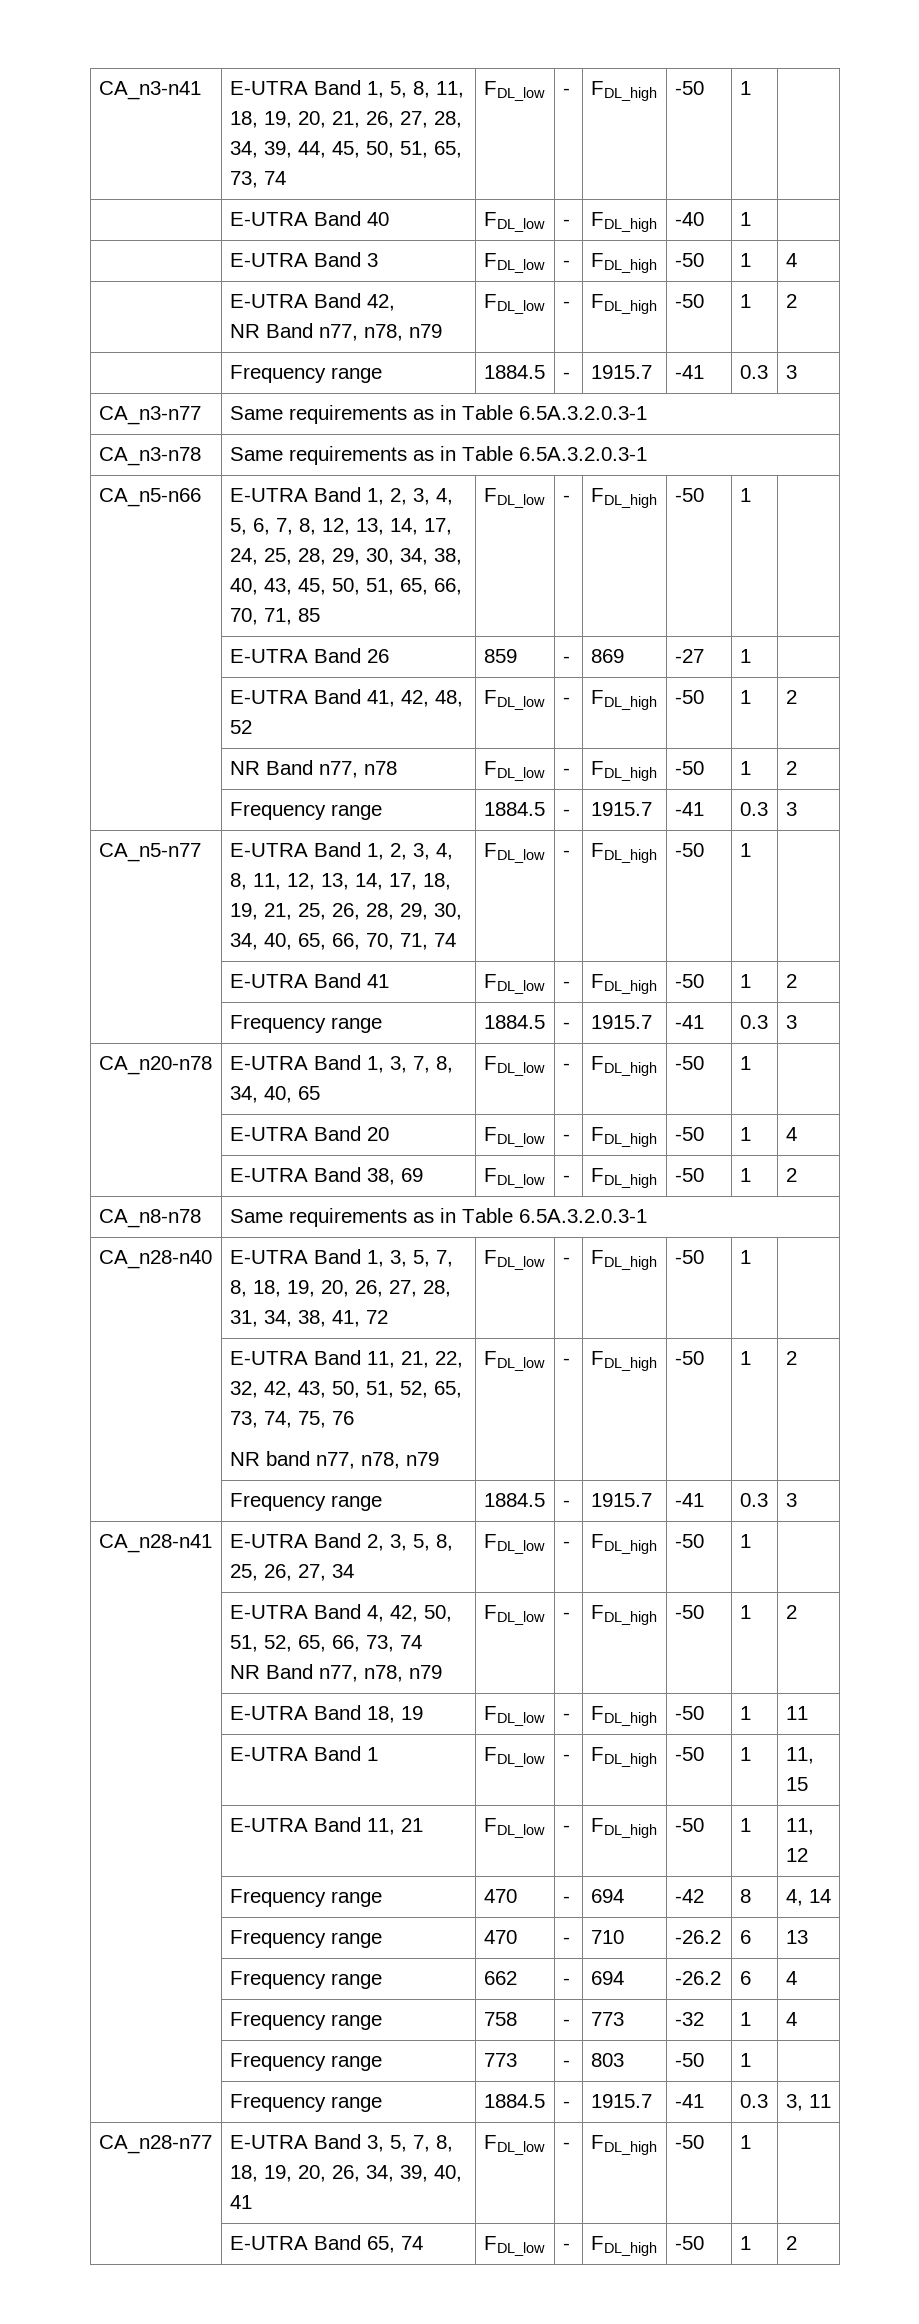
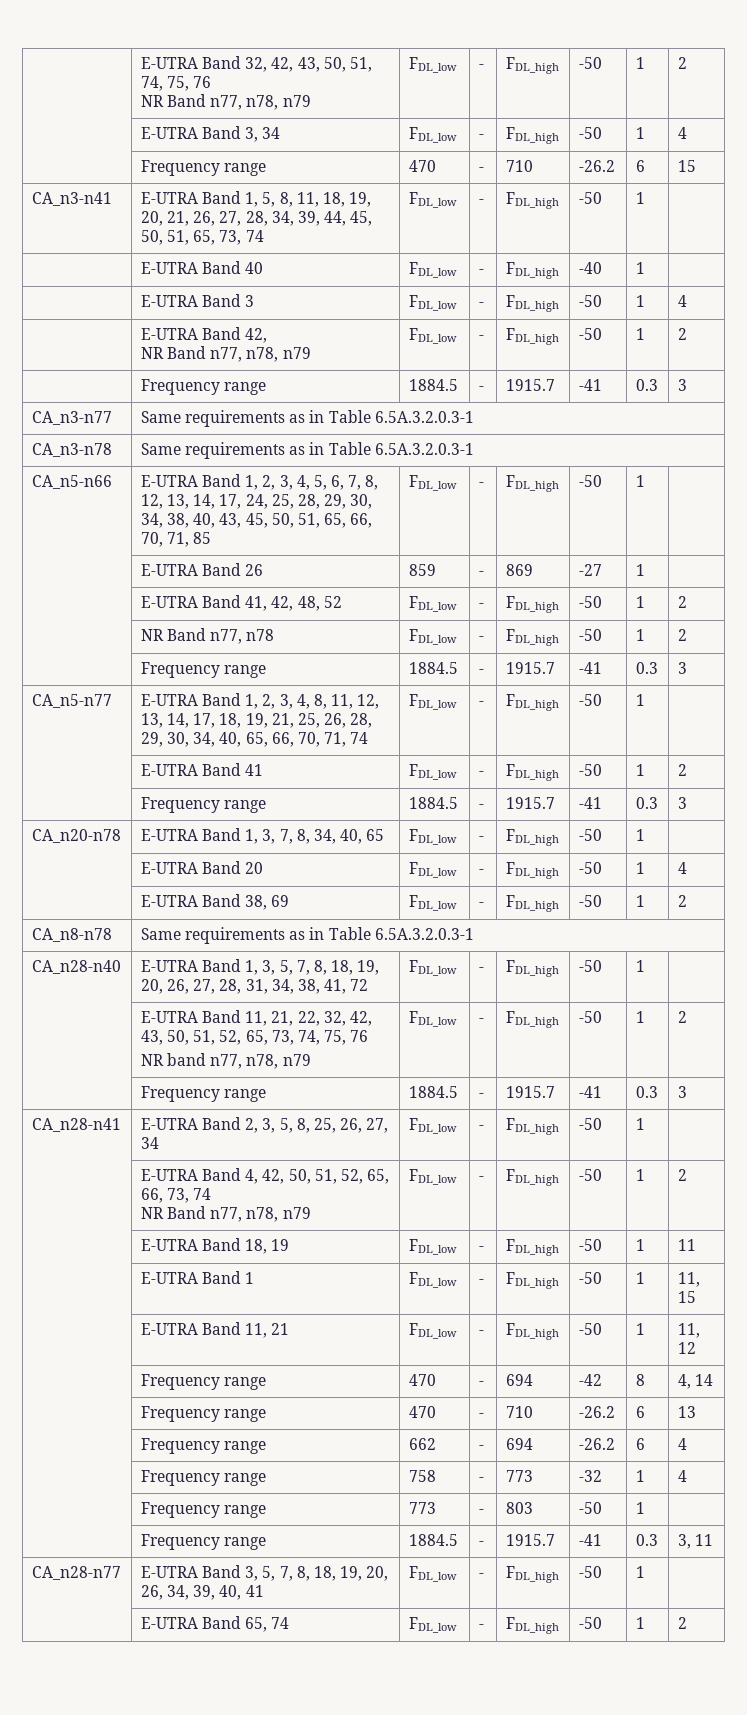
(98, 90) none -> [140,56,372,72] [140,76,212,91] [140,94,311,110] [408,57,457,73] [478,64,484,69] [505,57,559,74] [578,57,602,69] [635,57,645,69] [677,57,687,69] [140,126,281,142] [408,127,457,143] [478,134,484,139] [505,127,559,144] [578,127,602,139] [635,127,645,139] [677,127,687,139] [140,160,266,176] [408,160,436,172] [478,167,484,172] [505,160,533,172] [578,160,615,172] [635,160,645,172] [677,160,696,172] | E-UTRA Band 32, 42, 43, 50, 51, 74, 75, 76 // NR Band n77, n78, n79 | FDL_low | - | FDL_high | -50 | 1 | 2 // | E-UTRA Band 3, 34 | FDL_low | - | FDL_high | -50 | 1 | 4 // | Frequency range | 470 | - | 710 | -26.2 | 6 | 15 //

